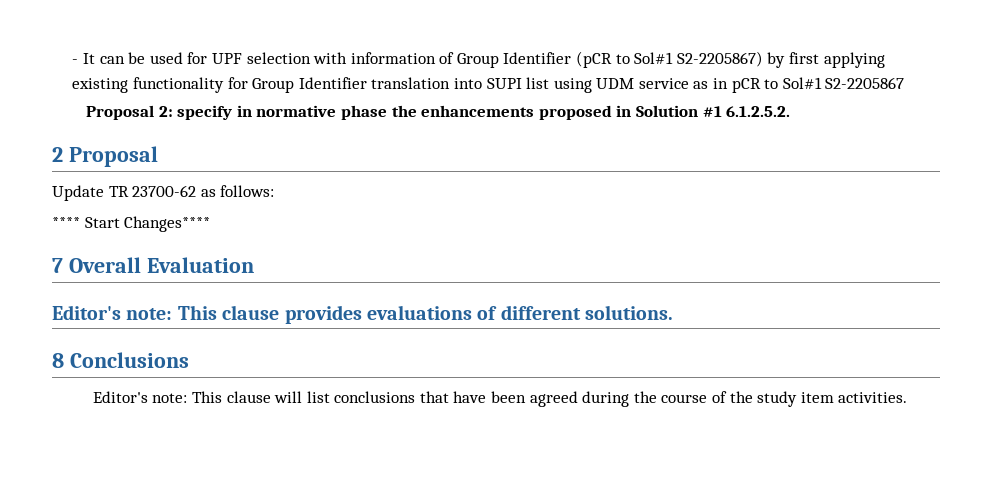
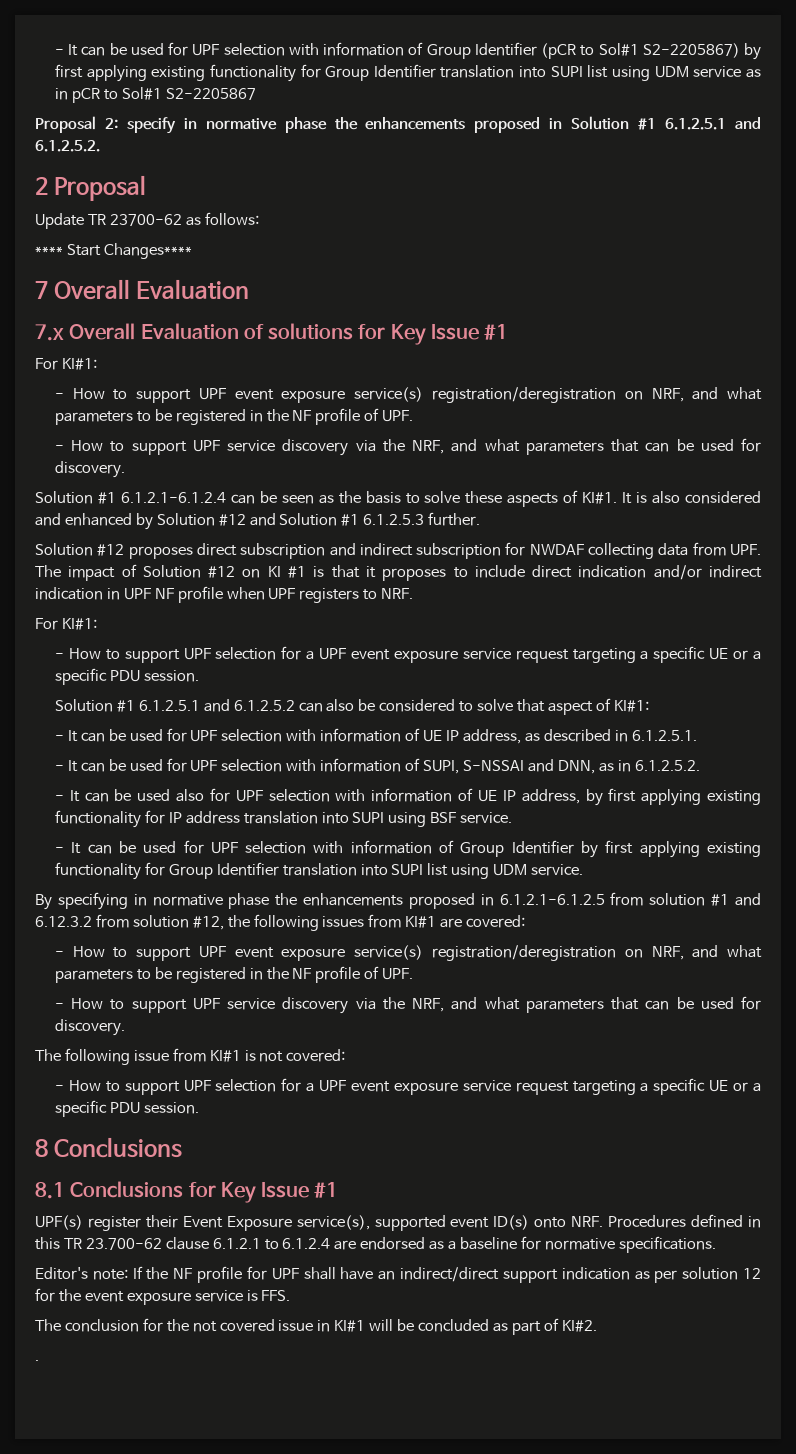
(722, 111) none -> [665,117,761,130] 6.1.2.5.1 and
[52,305,674,324] [52,352,189,368] [92,391,908,407] Editor's note: This clause provides evaluations of different solutions. // 8 Conclusions // Editor's note: This clause will list conclusions that have been agreed during the course of the study item activities. -> [35,323,509,345] [35,358,97,370] [54,387,763,403] [54,408,414,425] [54,438,761,456] [54,461,125,478] [35,490,762,507] [35,512,481,530] [35,542,761,559] [35,564,762,581] [35,586,414,603] [35,618,97,630] [54,646,761,663] [54,668,199,685] [54,698,649,715] [54,728,697,744] [54,758,700,774] [54,788,762,806] [54,810,513,828] [54,840,762,858] [54,862,584,880] [35,892,761,910] [35,914,526,931] [54,945,763,961] [54,966,414,983] [54,996,761,1014] [54,1019,125,1036] [35,1048,346,1065] [54,1078,761,1095] [54,1100,199,1117] [35,1137,183,1158] [35,1181,339,1203] [35,1214,761,1231] [35,1236,716,1253] [35,1266,762,1283] [35,1288,291,1305] [35,1318,597,1335] [35,1360,39,1361] 7.x Overall Evaluation of solutions for Key Issue #1 // For KI#1: // - How to support UPF event exposure service(s) registration/deregistration on NRF, and what parameters to be registered in the NF profile of UPF. // - How to support UPF service discovery via the NRF, and what parameters that can be used for discovery. // Solution #1 6.1.2.1-6.1.2.4 can be seen as the basis to solve these aspects of KI#1. It is also considered and enhanced by Solution #12 and Solution #1 6.1.2.5.3 further. // Solution #12 proposes direct subscription and indirect subscription for NWDAF collecting data from UPF. The impact of Solution #12 on KI #1 is that it proposes to include direct indication and/or indirect indication in UPF NF profile when UPF registers to NRF. // For KI#1: // - How to support UPF selection for a UPF event exposure service request targeting a specific UE or a specific PDU session. // Solution #1 6.1.2.5.1 and 6.1.2.5.2 can also be considered to solve that aspect of KI#1: // - It can be used for UPF selection with information of UE IP address, as described in 6.1.2.5.1. // - It can be used for UPF selection with information of SUPI, S-NSSAI and DNN, as in 6.1.2.5.2. // - It can be used also for UPF selection with information of UE IP address, by first applying existing functionality for IP address translation into SUPI using BSF service. // - It can be used for UPF selection with information of Group Identifier by first applying existing functionality for Group Identifier translation into SUPI list using UDM service. // By specifying in normative phase the enhancements proposed in 6.1.2.1-6.1.2.5 from solution #1 and 6.12.3.2 from solution #12, the following issues from KI#1 are covered: // - How to support UPF event exposure service(s) registration/deregistration on NRF, and what parameters to be registered in the NF profile of UPF. // - How to support UPF service discovery via the NRF, and what parameters that can be used for discovery. // The following issue from KI#1 is not covered: // - How to support UPF selection for a UPF event exposure service request targeting a specific UE or a specific PDU session. // 8 Conclusions // 8.1 Conclusions for Key Issue #1 // UPF(s) register their Event Exposure service(s), supported event ID(s) onto NRF. Procedures defined in this TR 23.700-62 clause 6.1.2.1 to 6.1.2.4 are endorsed as a baseline for normative specifications. // Editor's note: If the NF profile for UPF shall have an indirect/direct support indication as per solution 12 for the event exposure service is FFS. // The conclusion for the not covered issue in KI#1 will be concluded as part of KI#2. // .

